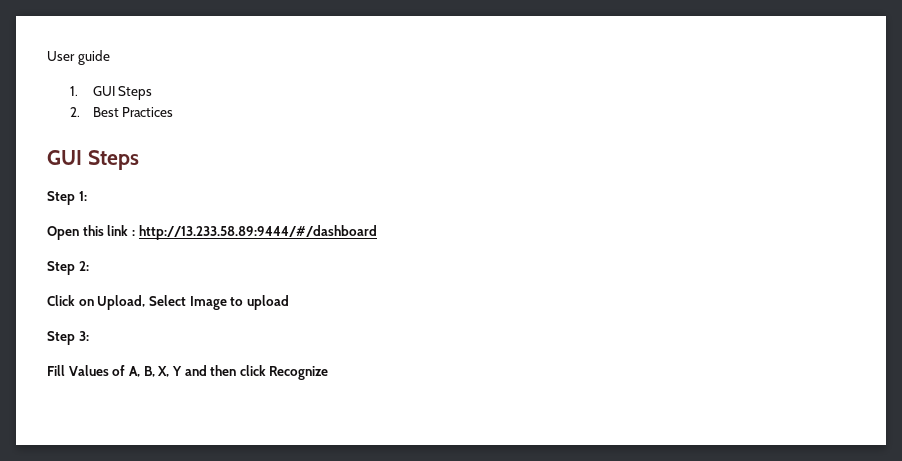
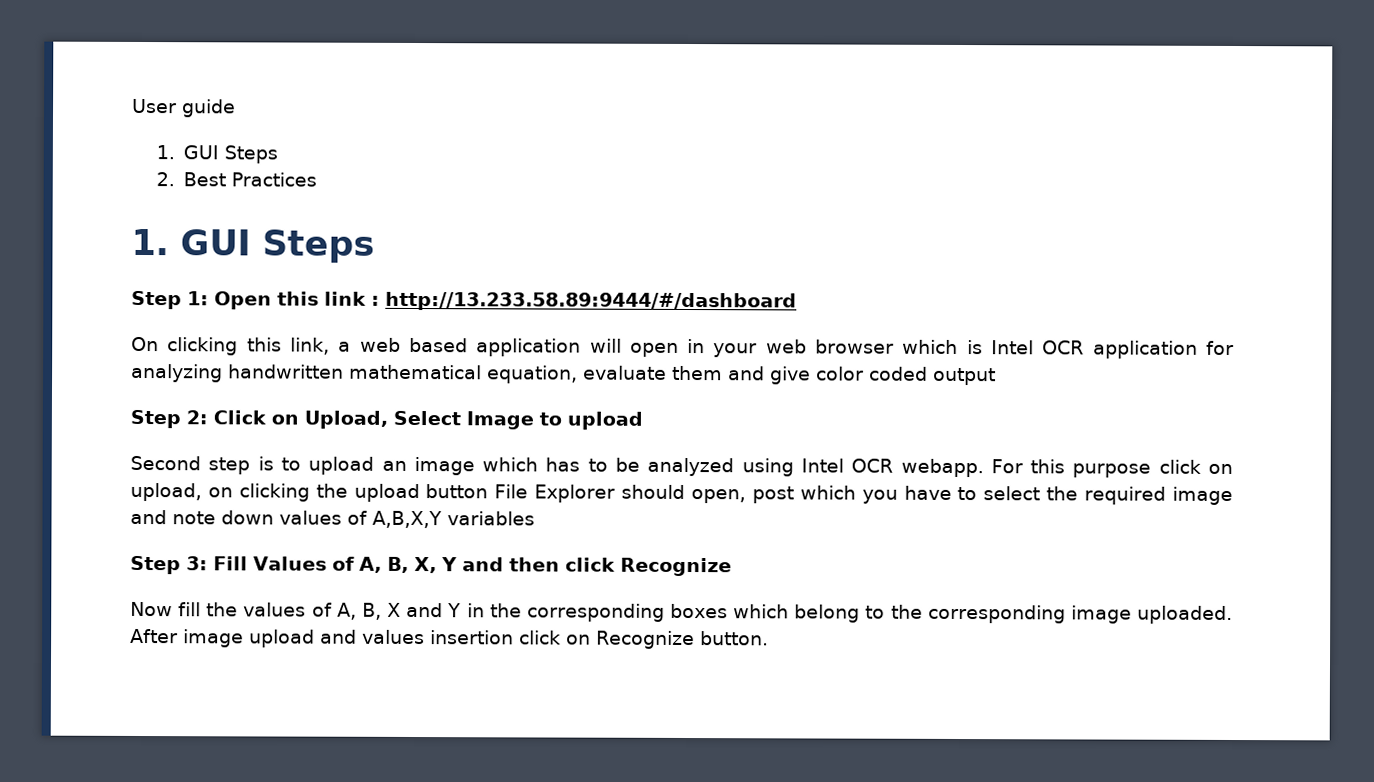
(174, 112) none -> [131,228,169,256] 1.
(87, 196) // -> (209, 298) none
(377, 232) none -> [131,336,1234,359] [131,363,996,386] // On clicking this link, a web based application will open in your web browser which is Intel OCR application for analyzing handwritten mathematical equation, evaluate them and give color coded output
(89, 266) // -> (208, 417) none
(289, 302) none -> [130,455,1233,478] [130,482,1233,506] [130,509,535,529] // Second step is to upload an image which has to be analyzed using Intel OCR webapp. For this purpose click on upload, on clicking the upload button File Explorer should open, post which you have to select the required image and note down values of A,B,X,Y variables
(89, 336) // -> (208, 563) none
(329, 373) none -> [130,601,1233,624] [130,628,769,650] // Now fill the values of A, B, X and Y in the corresponding boxes which belong to the corresponding image uploaded. After image upload and values insertion click on Recognize button.

